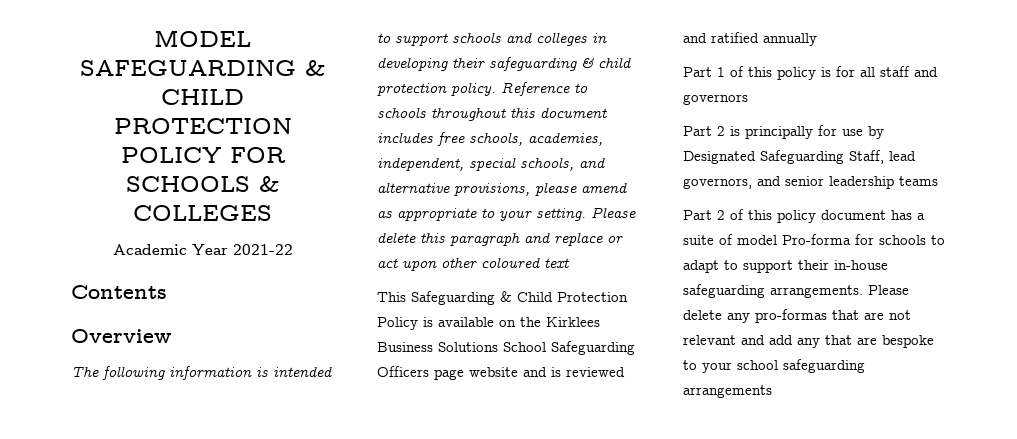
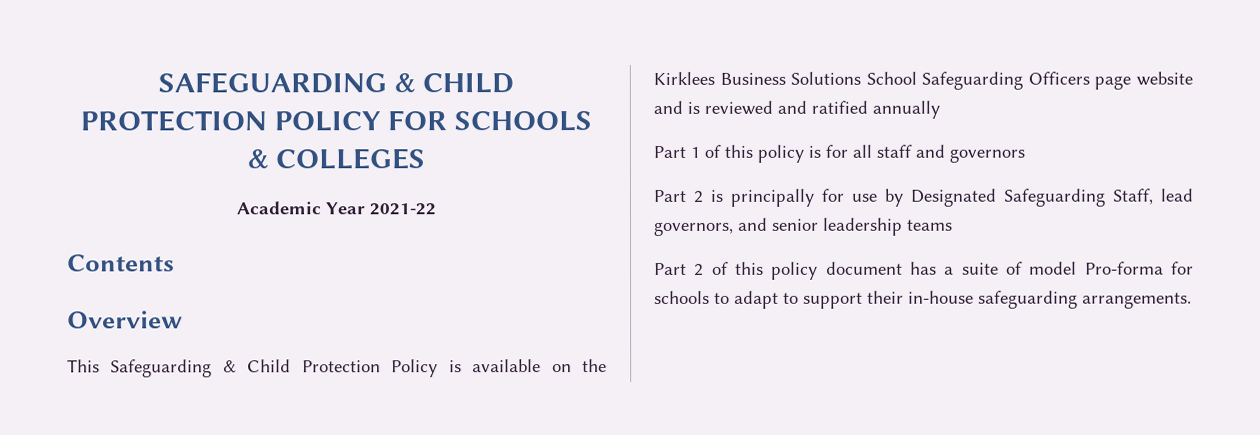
[154,30,251,47] MODEL -> (157, 83) none
[71,366,332,380] [377,32,607,46] [377,57,631,71] [377,82,588,96] [377,107,607,121] [377,132,603,146] [377,157,605,171] [377,182,627,196] [377,207,636,221] [377,232,623,246] [377,257,569,271] // The following information is intended to support schools and colleges in developing their safeguarding & child protection policy. Reference to schools throughout this document includes free schools, academies, independent, special schools, and alternative provisions, please amend as appropriate to your setting. Please delete this paragraph and replace or act upon other coloured text -> (183, 319) none
[868,285,909,295] [683,309,911,323] [683,335,934,348] [683,359,865,373] [683,385,772,398] Please delete any pro-formas that are not relevant and add any that are bespoke to your school safeguarding arrangements -> (1192, 300) none

